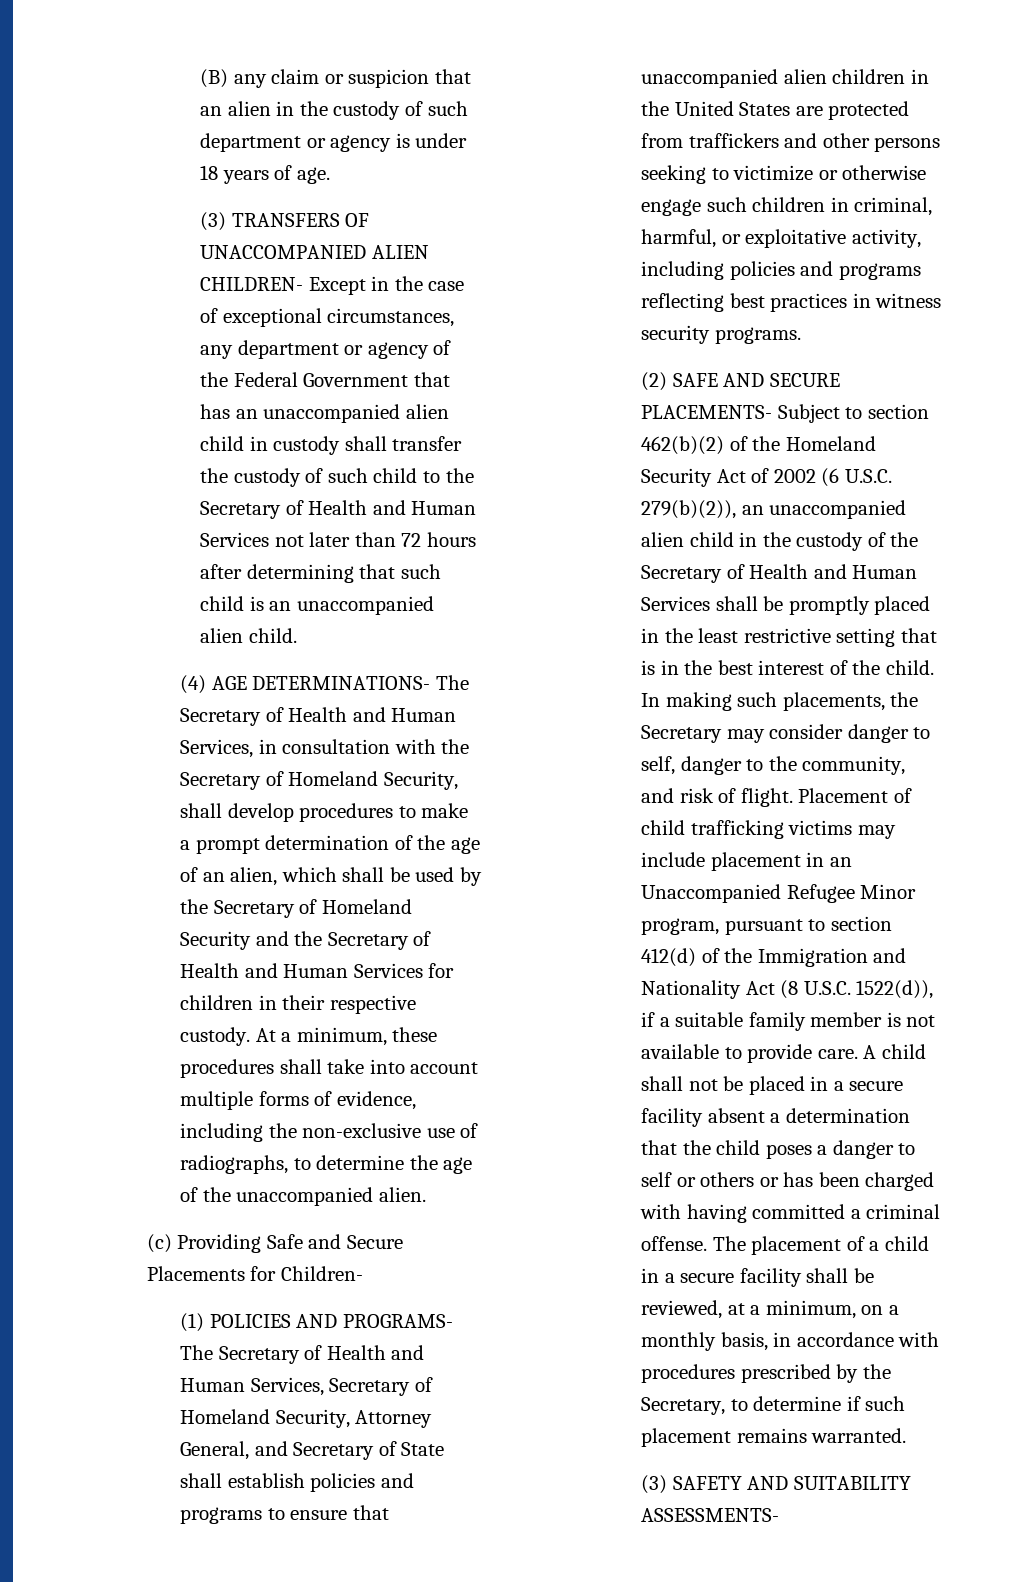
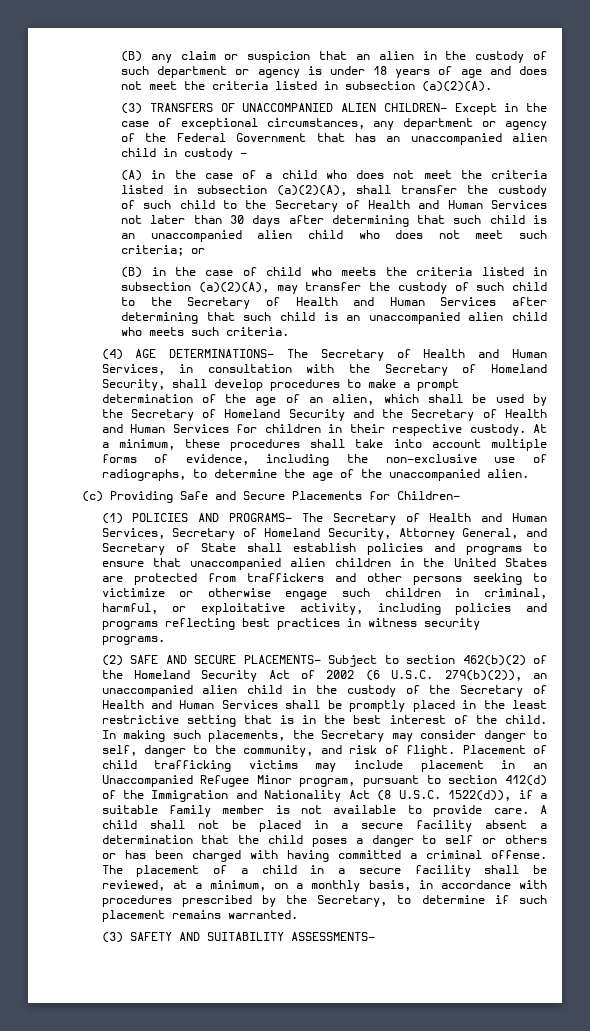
[296,167,330,184] age. -> [460,66,547,78] [121,81,493,92] age and does not meet the criteria listed in subsection (a)(2)(A).
(341, 445) none -> [240,152,248,157] [121,170,547,181] [121,185,347,196] – // (A) in the case of a child who does not meet the criteria listed in subsection (a)(2)(A),
[401,532,476,547] [200,564,441,583] [200,596,434,615] [200,628,297,643] 72 hours after determining that such child is an unaccompanied alien child. -> [229,215,547,227] [121,230,548,242] [121,245,206,256] [121,267,547,278] [121,282,548,294] [121,297,548,309] [121,312,548,324] [121,327,290,336] 30 days after determining that such child is an unaccompanied alien child who does not meet such criteria; or // (B) in the case of child who meets the criteria listed in subsection (a)(2)(A), may transfer the custody of such child to the Secretary of Health and Human Services after determining that such child is an unaccompanied alien child who meets such criteria.

